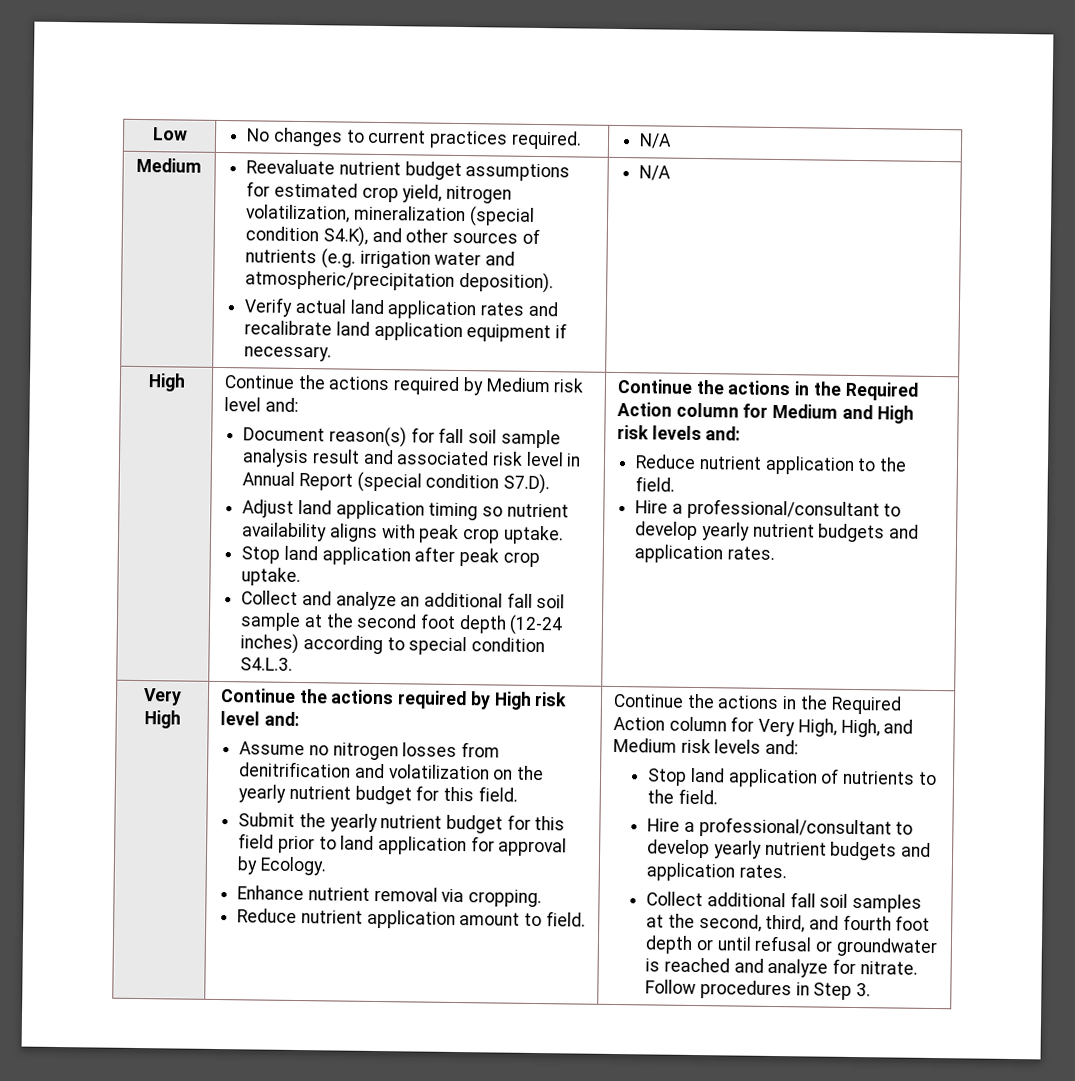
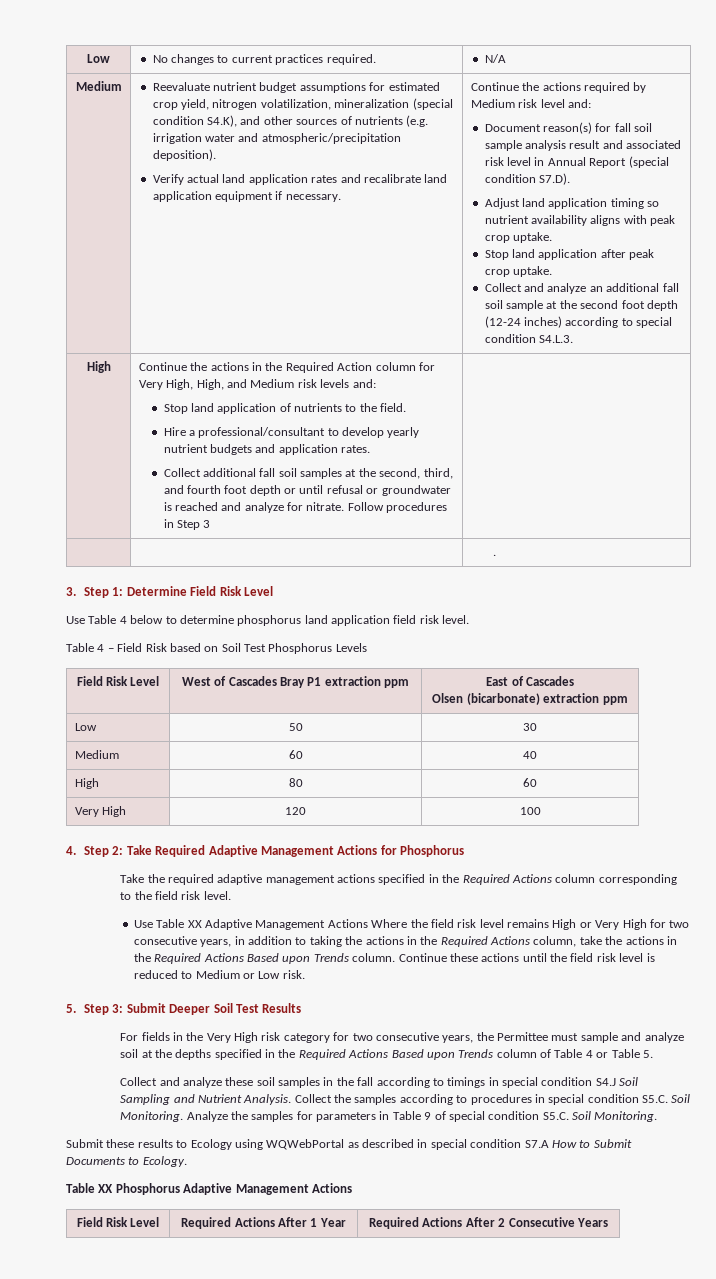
[639,165,672,181] [147,373,186,392] | N/A // High -> (341, 198) none
[616,378,919,401] [616,401,914,424] [616,424,742,441] [635,454,908,475] [635,476,676,492] [635,498,902,521] [635,521,920,543] [634,544,775,564] [143,688,182,706] [143,710,181,729] [219,688,568,710] [219,711,300,727] [239,741,501,761] [239,761,545,781] [238,784,518,805] [238,812,566,834] [238,833,568,857] [237,856,327,876] [237,885,543,908] [237,908,586,929] | Continue the actions in the Required Action column for Medium and High risk levels and: // Reduce nutrient application to the field. // Hire a professional/consultant to develop yearly nutrient budgets and application rates. // Very High | Continue the actions required by High risk level and: // Assume no nitrogen losses from denitrification and volatilization on the yearly nutrient budget for this field. // Submit the yearly nutrient budget for this field prior to land application for approval by Ecology. // Enhance nutrient removal via cropping. // Reduce nutrient application amount to field. -> [86,361,111,373] // High
[855,983,871,997] 3. -> [203,520,211,528] [492,554,496,556] [66,586,273,598] [66,615,470,626] [66,643,367,654] [76,676,160,686] [181,676,410,688] [486,676,574,686] [432,693,628,705] [74,723,97,731] [288,723,303,731] [523,723,537,731] [74,750,119,759] [288,750,303,759] [523,751,537,759] [74,778,99,789] [288,778,303,787] [523,778,537,787] [74,806,127,817] [285,807,306,815] [519,807,541,815] [66,845,465,857] [120,874,677,885] [120,891,231,900] [133,919,690,930] [133,936,677,947] [133,953,655,964] [133,970,305,979] [66,1003,302,1015] [120,1032,684,1043] [120,1049,653,1060] [120,1077,639,1088] [120,1094,691,1105] [120,1111,658,1122] [66,1139,632,1150] [66,1156,187,1167] [66,1183,352,1195] [76,1217,160,1227] [181,1217,346,1229] [369,1217,608,1229] 3 | // | | . // 3. Step 1: Determine Field Risk Level // Use Table 4 below to determine phosphorus land application field risk level. // Table 4 – Field Risk based on Soil Test Phosphorus Levels // Field Risk Level | West of Cascades Bray P1 extraction ppm | East of Cascades // Olsen (bicarbonate) extraction ppm // Low | 50 | 30 // Medium | 60 | 40 // High | 80 | 60 // Very High | 120 | 100 // 4. Step 2: Take Required Adaptive Management Actions for Phosphorus // Take the required adaptive management actions specified in the Required Actions column corresponding to the field risk level. // Use Table XX Adaptive Management Actions Where the field risk level remains High or Very High for two consecutive years, in addition to taking the actions in the Required Actions column, take the actions in the Required Actions Based upon Trends column. Continue these actions until the field risk level is reduced to Medium or Low risk. // 5. Step 3: Submit Deeper Soil Test Results // For fields in the Very High risk category for two consecutive years, the Permittee must sample and analyze soil at the depths specified in the Required Actions Based upon Trends column of Table 4 or Table 5. // Collect and analyze these soil samples in the fall according to timings in special condition S4.J Soil Sampling and Nutrient Analysis. Collect the samples according to procedures in special condition S5.C. Soil Monitoring. Analyze the samples for parameters in Table 9 of special condition S5.C. Soil Monitoring. // Submit these results to Ecology using WQWebPortal as described in special condition S7.A How to Submit Documents to Ecology. // Table XX Phosphorus Adaptive Management Actions // Field Risk Level | Required Actions After 1 Year | Required Actions After 2 Consecutive Years

